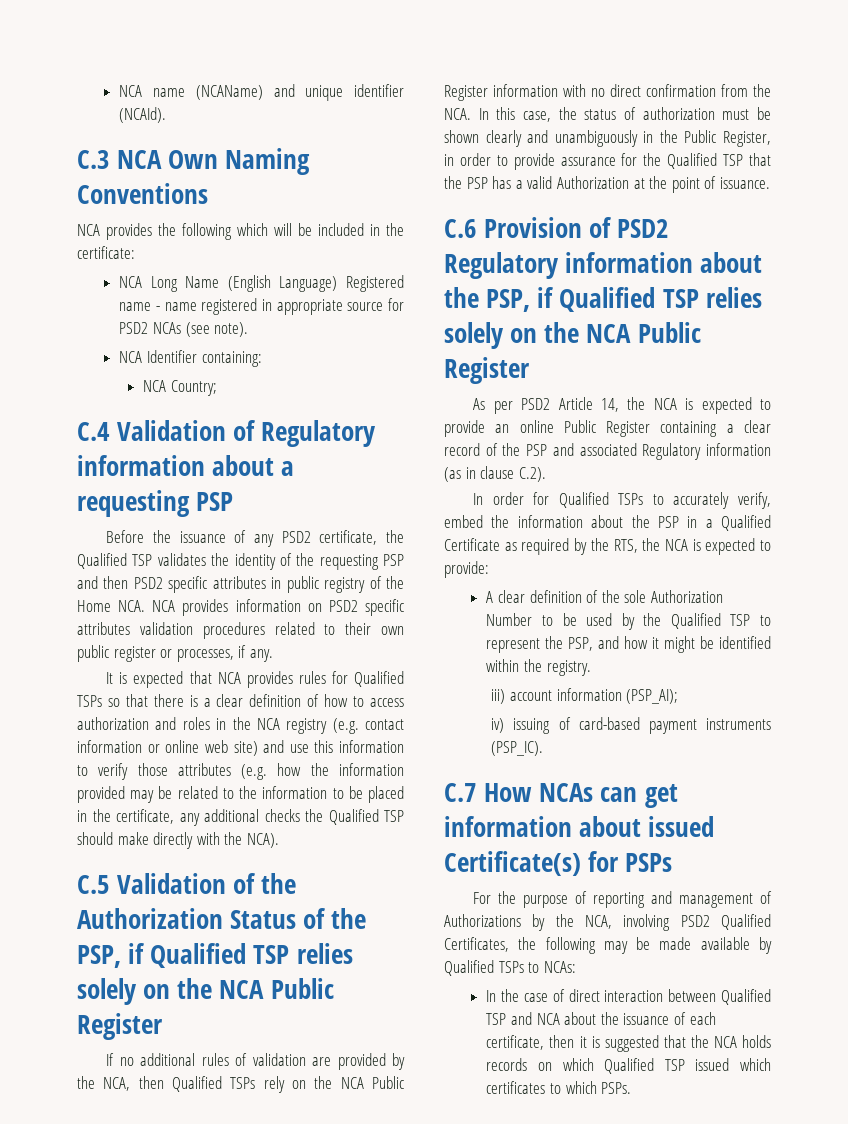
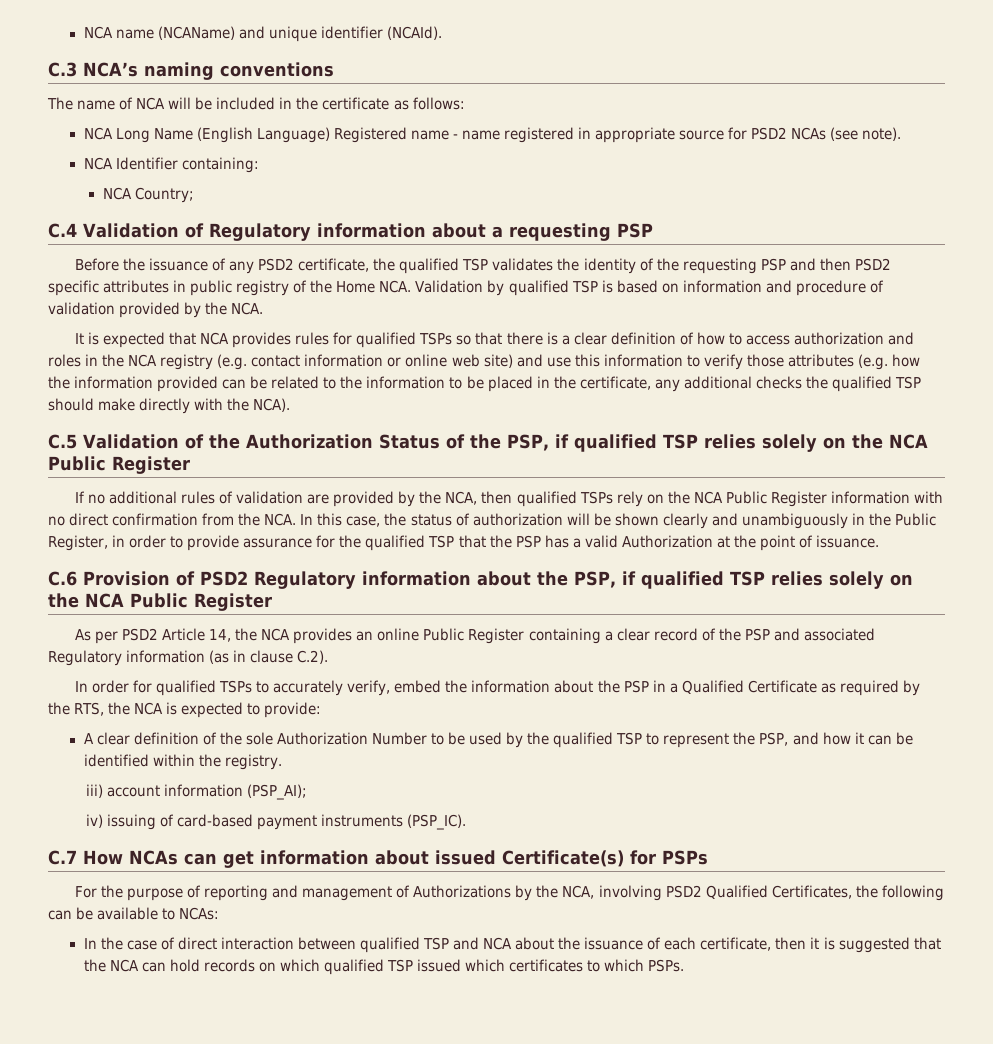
[117,148,311,175] [77,183,208,204] [77,223,268,240] NCA Own Naming Conventions // NCA provides the following which -> [83,62,334,80] [47,97,166,110] NCA’s naming conventions // The name of NCA
[77,246,135,259] certificate: -> [322,97,465,110] certificate as follows:
[77,553,127,569] Qualified -> [399,258,460,274] qualified
[152,599,404,616] [77,622,404,639] [77,645,273,662] NCA provides information on PSD2 specific attributes validation procedures related to their own public register or processes, if any. -> [415,280,884,296] [48,302,264,318] Validation by qualified TSP is based on information and procedure of validation provided by the NCA.
[354,671,405,687] Qualified -> [356,332,417,348] qualified
[130,790,155,803] may -> [222,379,247,389] can
[328,809,379,825] Qualified -> [831,376,892,392] qualified
[150,943,247,968] Qualified -> [573,434,657,452] qualified
[172,1076,222,1092] Qualified -> [516,491,577,507] qualified
[722,109,750,120] must -> [566,513,590,525] will
[667,153,718,169] Qualified -> [365,535,426,551] qualified
[559,287,656,312] Qualified -> [640,571,724,589] qualified
[685,397,771,414] [444,420,485,437] is expected to provide -> [293,628,353,644] provides
[558,492,609,508] Qualified -> [156,680,217,696] qualified
[670,613,721,629] Qualified -> [553,732,614,748] qualified
[664,636,696,653] might -> [867,735,892,745] can
[603,937,772,954] [444,960,524,976] may be made available by Qualified TSPs -> [48,907,159,920] can be available
[721,989,771,1005] Qualified -> [359,937,420,953] qualified
[742,1035,771,1048] holds -> [141,959,200,972] can hold
[604,1058,655,1074] Qualified -> [323,959,384,975] qualified

